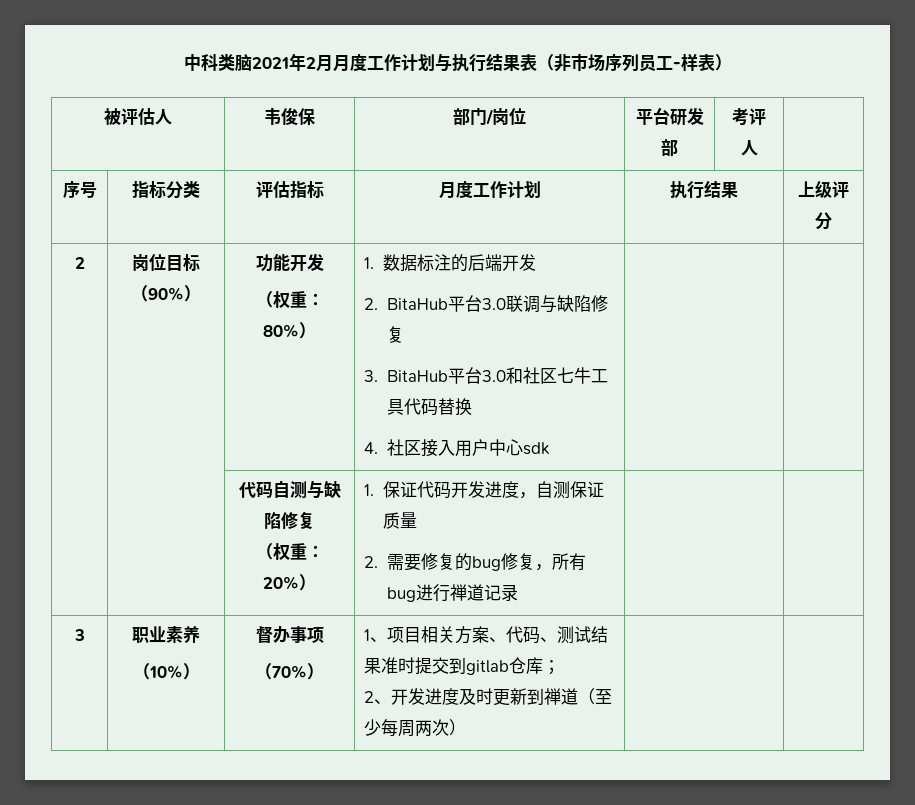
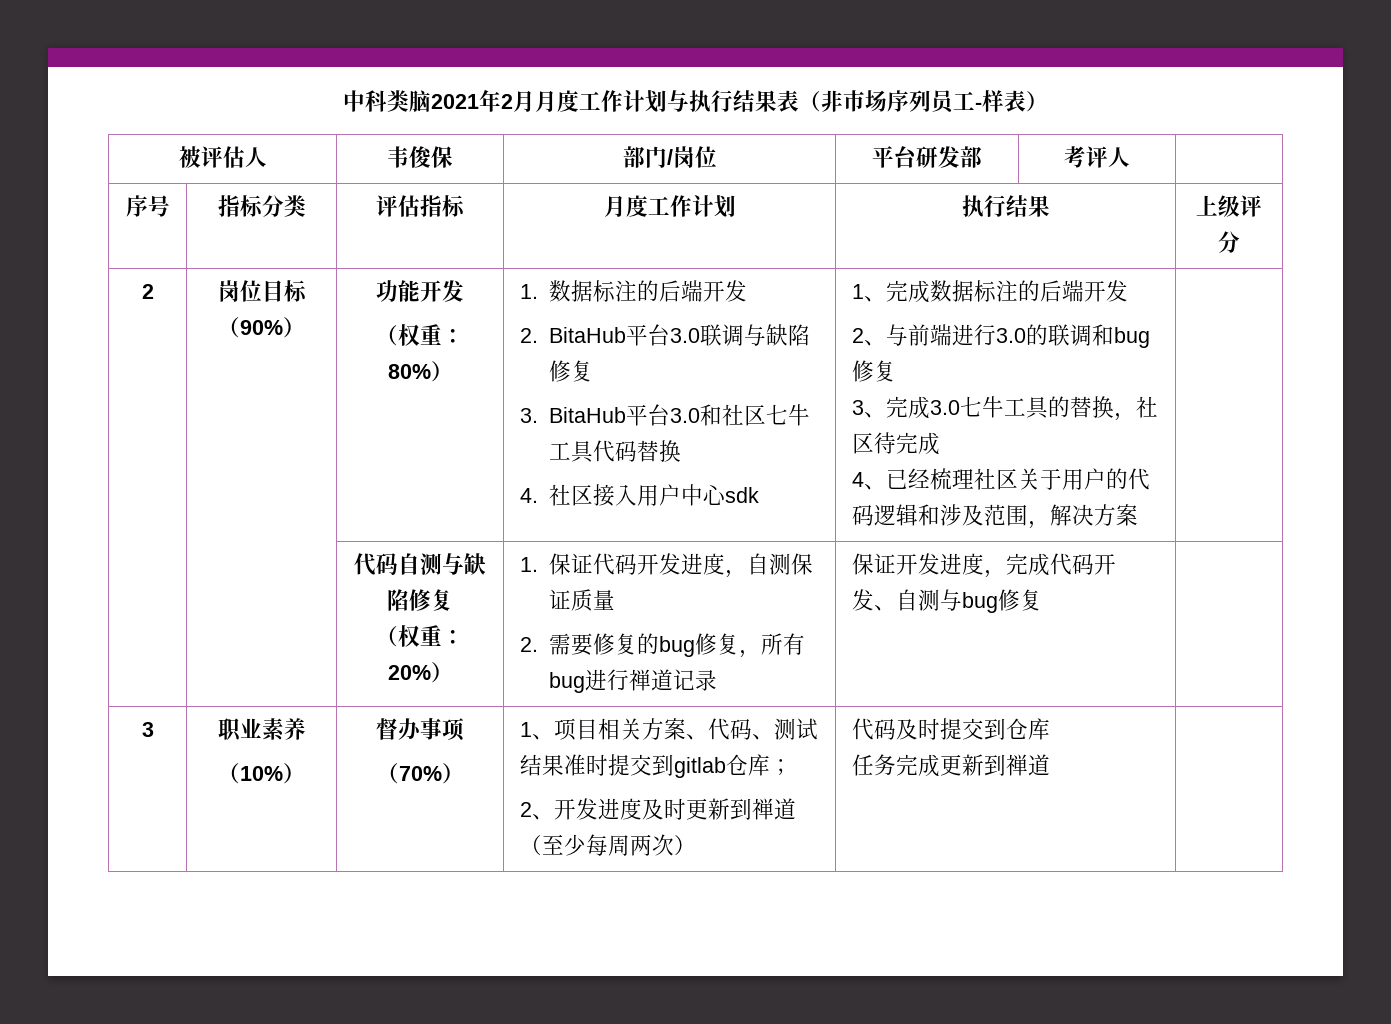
(550, 448) none -> [851,280,1128,303] [851,324,1150,348] [851,360,896,382] [851,396,1158,421] [851,432,940,455] [851,468,1150,490] [851,504,1138,529] 1、完成数据标注的后端开发 // 2、与前端进行3.0的联调和bug修复 // 3、完成3.0七牛工具的替换，社区待完成 // 4、已经梳理社区关于用户的代码逻辑和涉及范围，解决方案
(518, 592) none -> [851,553,1116,578] [851,589,1042,613] 保证开发进度，完成代码开发、自测与bug修复
(467, 727) none -> [851,718,1050,740] [851,754,1050,777] 代码及时提交到仓库 // 任务完成更新到禅道

